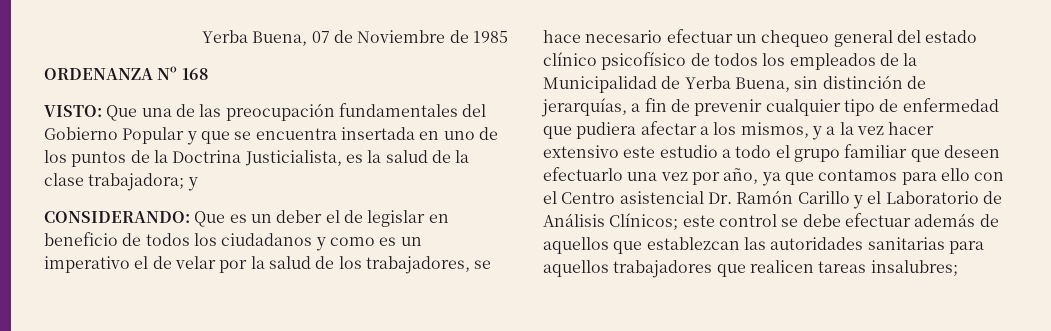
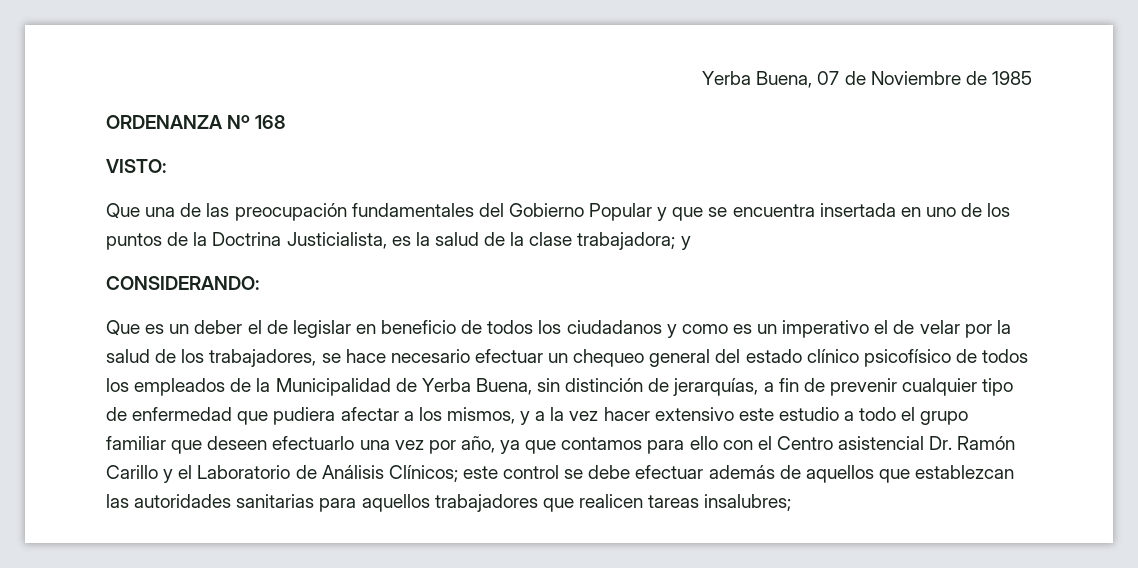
(102, 111) none -> (166, 166) //
(190, 217) none -> (259, 283) //

